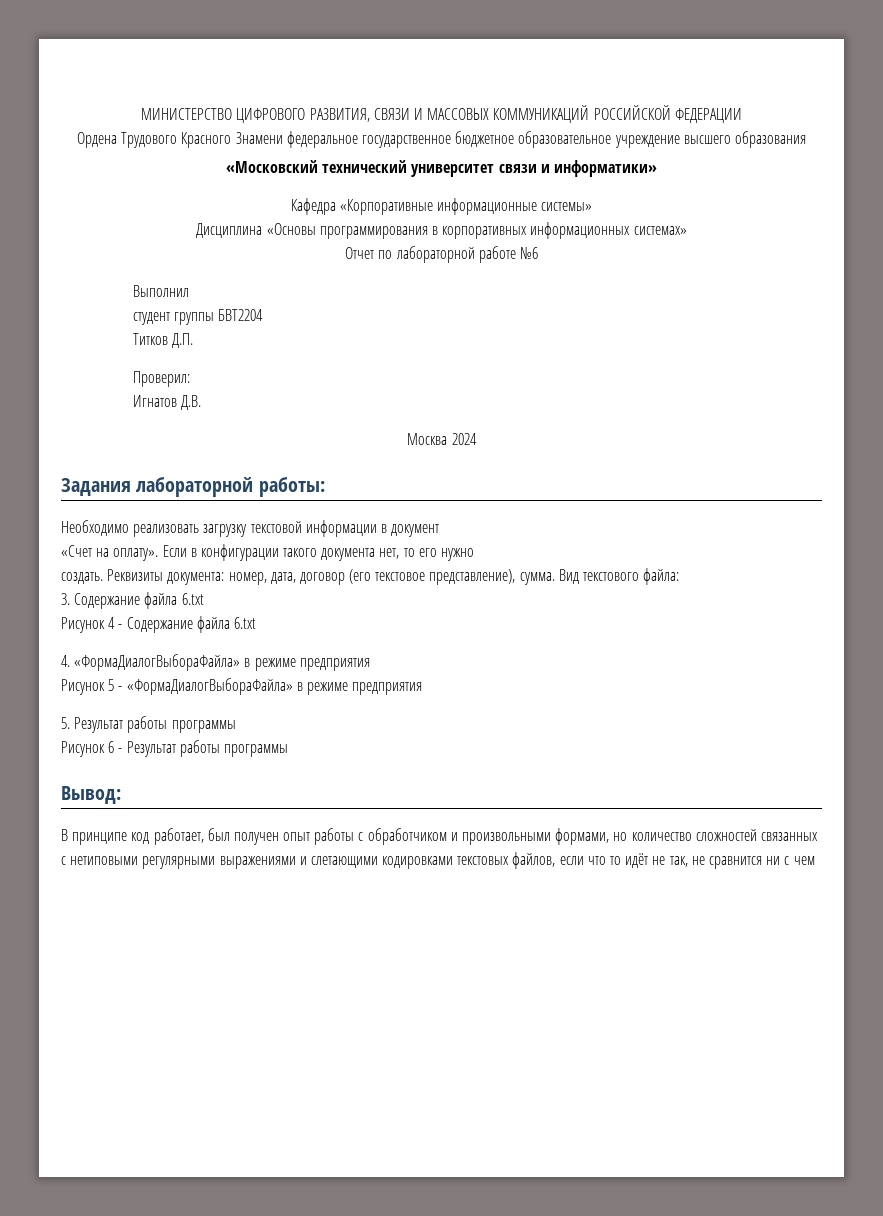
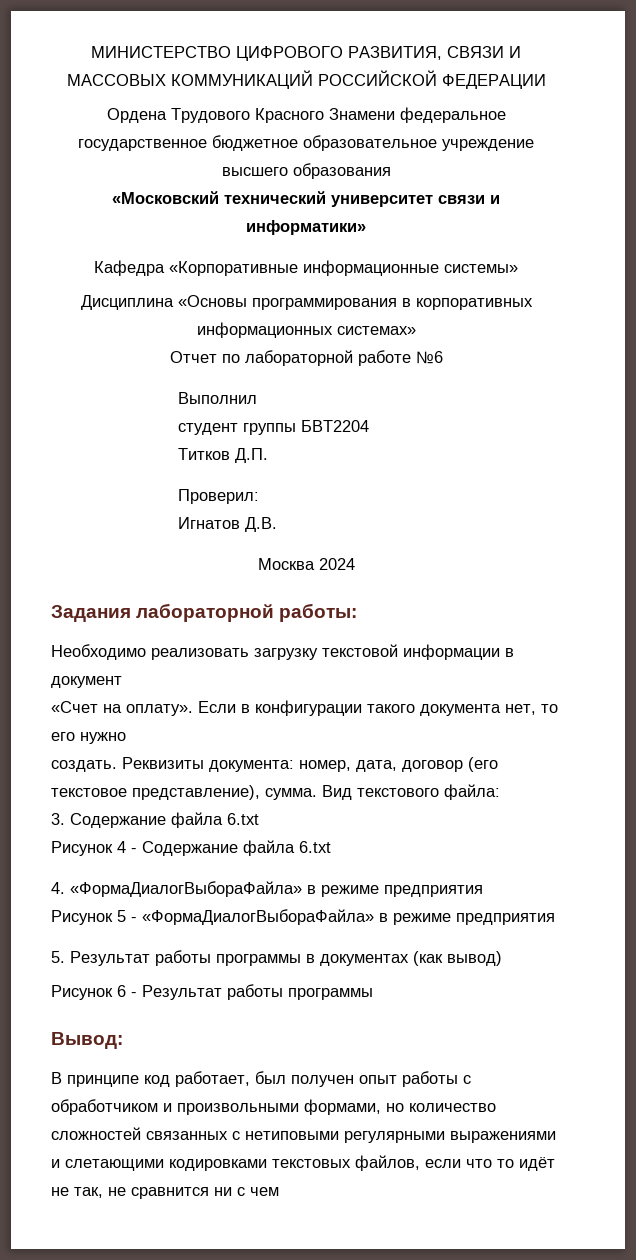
(236, 726) none -> [306,951,502,966] в документах (как вывод)

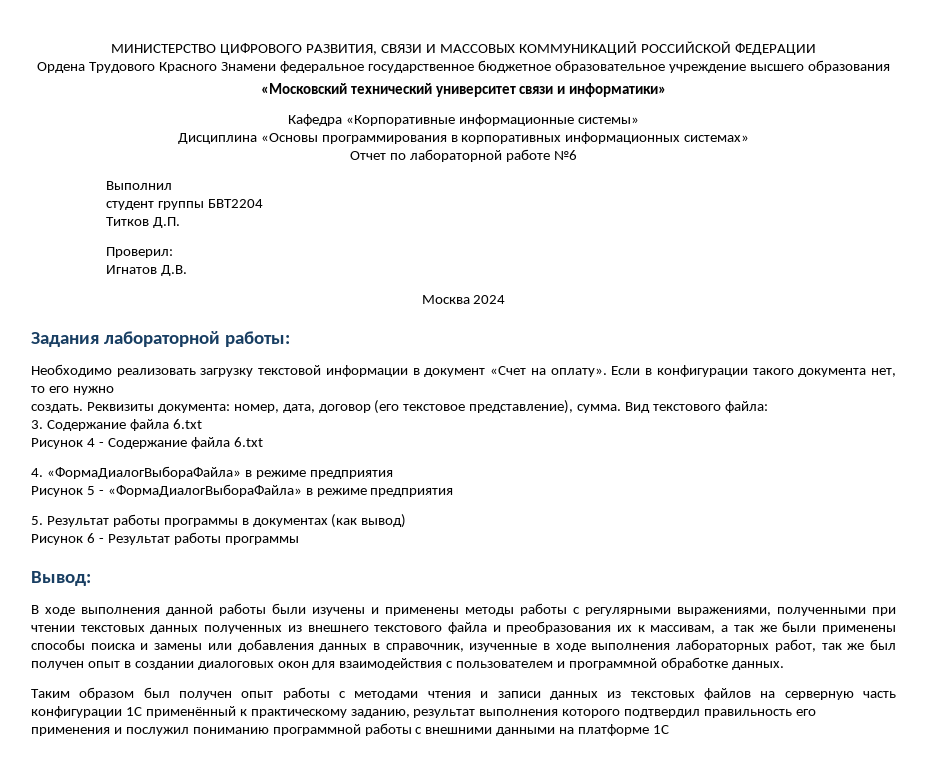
(122, 682) // -> (486, 372) none
[67,1071,250,1087] принципе код работает, -> [45,603,896,616] [31,621,897,634] [31,639,897,652] [31,657,784,670] [31,687,135,700] ходе выполнения данной работы были изучены и применены методы работы с регулярными выражениями, полученными при чтении текстовых данных полученных из внешнего текстового файла и преобразования их к массивам, а так же были применены способы поиска и замены или добавления данных в справочник, изученные в ходе выполнения лабораторных работ, так же был получен опыт в создании диалоговых окон для взаимодействия с пользователем и программной обработке данных. // Таким образом
[51,1099,496,1115] [51,1127,556,1143] [51,1155,555,1171] [51,1187,279,1199] обработчиком и произвольными формами, но количество сложностей связанных с нетиповыми регулярными выражениями и слетающими кодировками текстовых файлов, если что то идёт не так, не сравнится ни с чем -> [354,688,897,700] [31,706,817,718] [31,723,670,736] методами чтения и записи данных из текстовых файлов на серверную часть конфигурации 1С применённый к практическому заданию, результат выполнения которого подтвердил правильность его применения и послужил пониманию программной работы с внешними данными на платформе 1С

